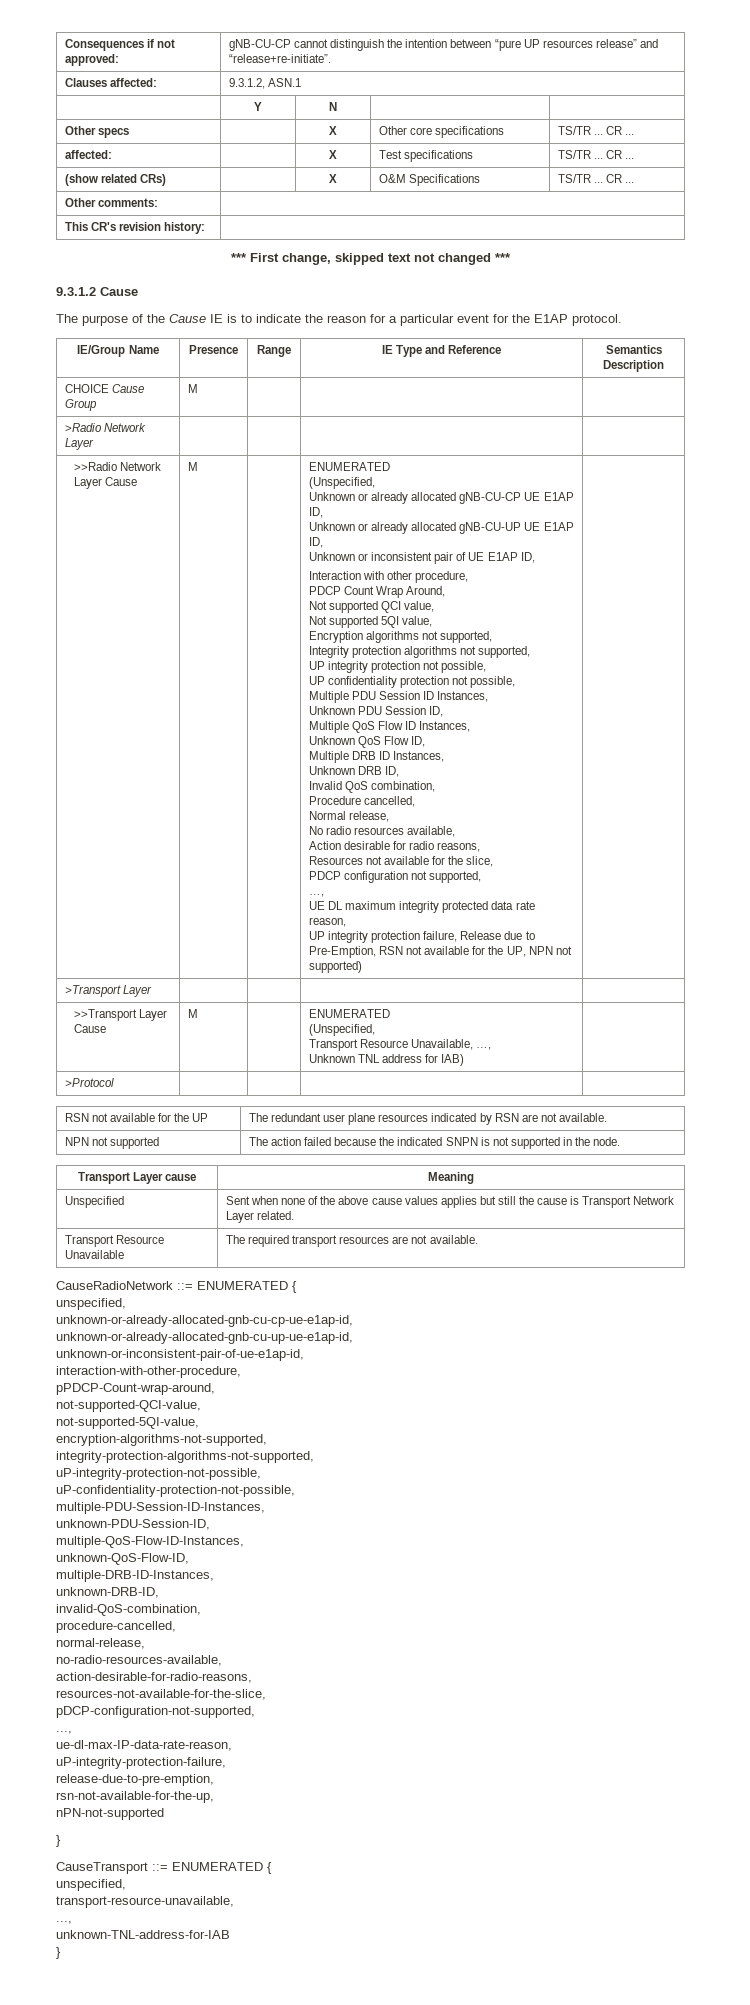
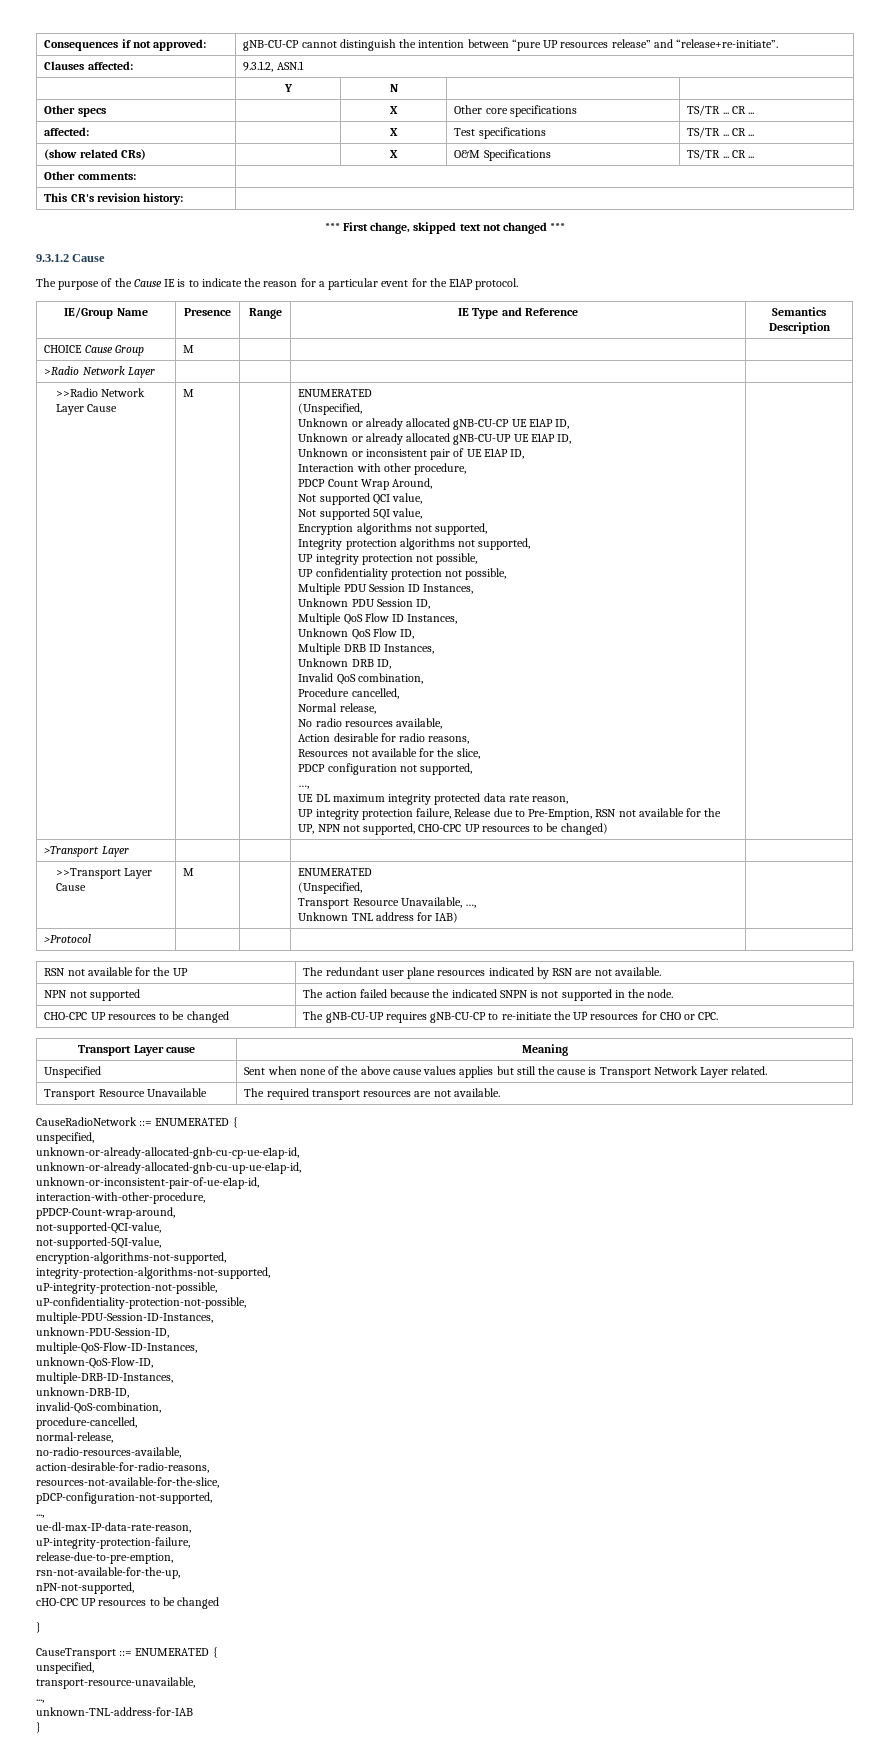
[308,961,362,973] supported) -> [363,823,608,835] supported, CHO-CPC UP resources to be changed)
(621, 1141) none -> [44,1011,229,1023] [303,1011,719,1023] // CHO-CPC UP resources to be changed | The gNB-CU-UP requires gNB-CU-CP to re-initiate the UP resources for CHO or CPC.
[56,1808,164,1820] nPN-not-supported -> [36,1582,134,1594] [36,1597,220,1609] nPN-not-supported, // cHO-CPC UP resources to be changed

